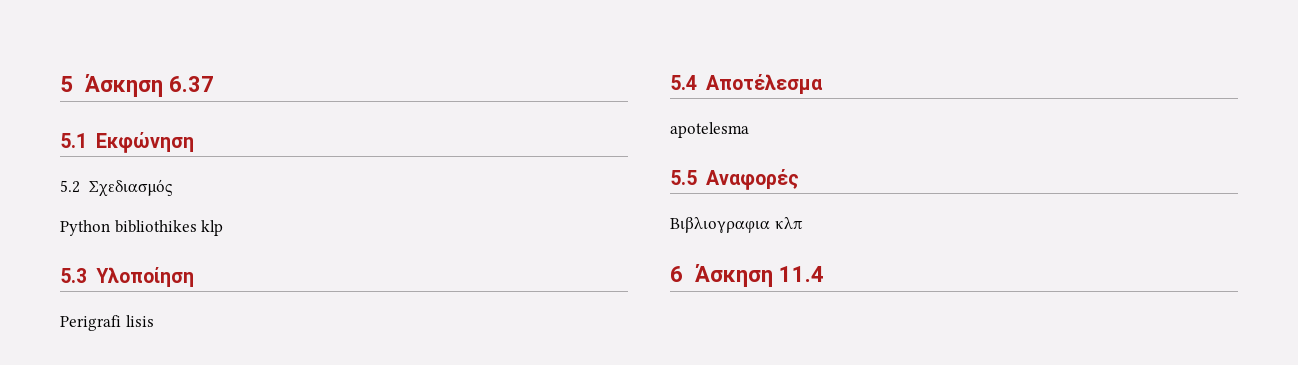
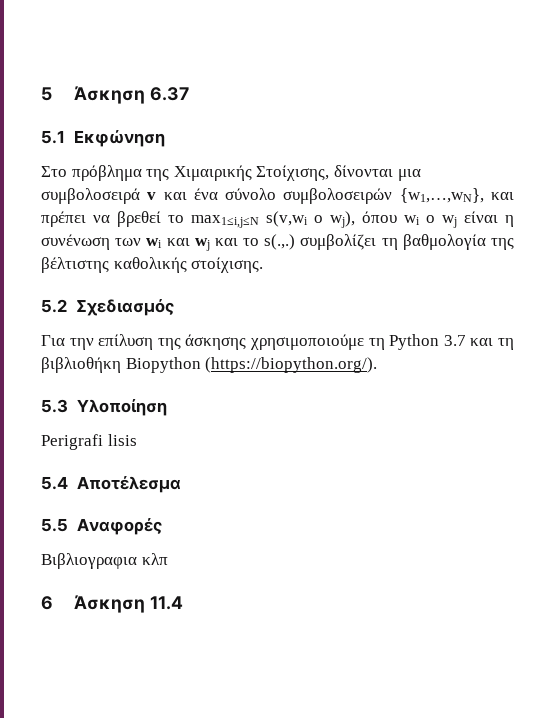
[60,179,173,197] [60,220,224,236] 5.2 Σχεδιασμός // Python bibliothikes klp -> [41,165,421,181] [41,188,514,204] [41,211,514,228] [41,234,514,251] [41,257,264,273] [41,299,174,316] [41,334,515,350] [41,357,378,373] Στο πρόβλημα της Χιμαιρικής Στοίχισης, δίνονται μια συμβολοσειρά v και ένα σύνολο συμβολοσειρών {w1,…,wN}, και πρέπει να βρεθεί το max1≤i,j≤N s(v,wi o wj), όπου wi o wj είναι η συνένωση των wi και wj και το s(.,.) συμβολίζει τη βαθμολογία της βέλτιστης καθολικής στοίχισης. // 5.2 Σχεδιασμός // Για την επίλυση της άσκησης χρησιμοποιούμε τη Python 3.7 και τη βιβλιοθήκη Biopython (https://biopython.org/).
[670,122,749,138] // apotelesma -> (181, 484) none

